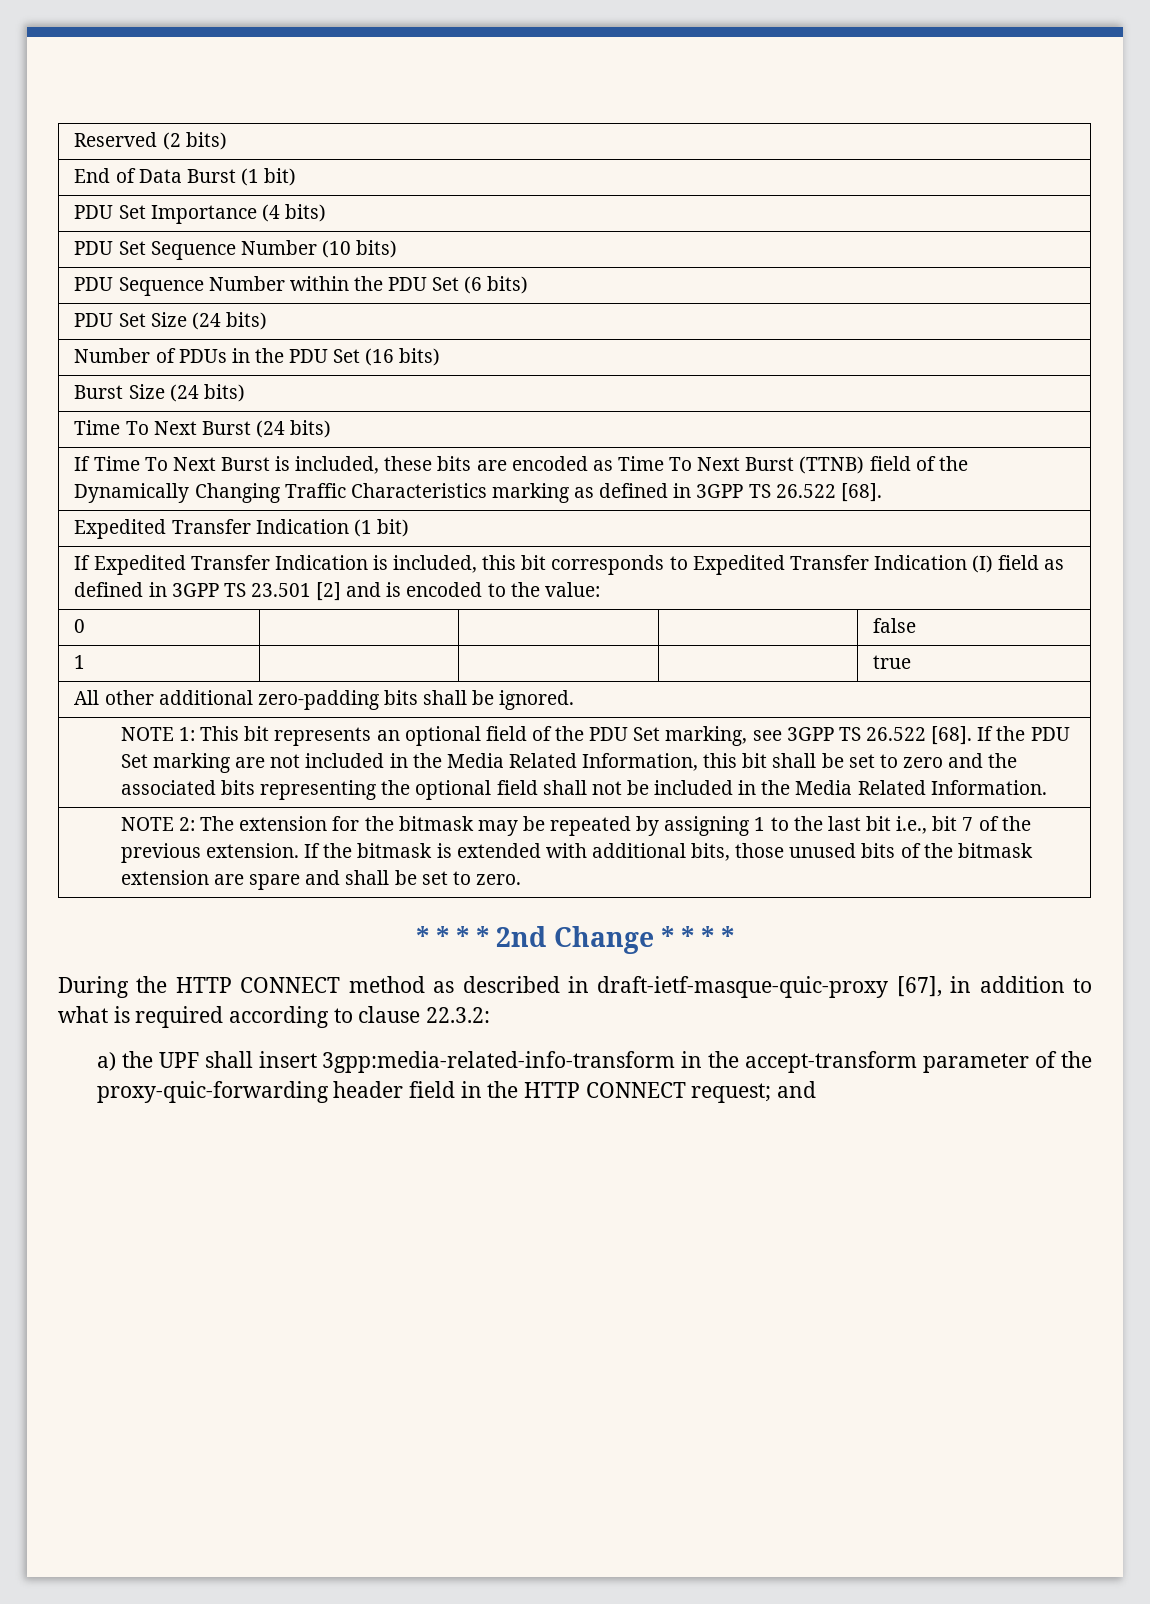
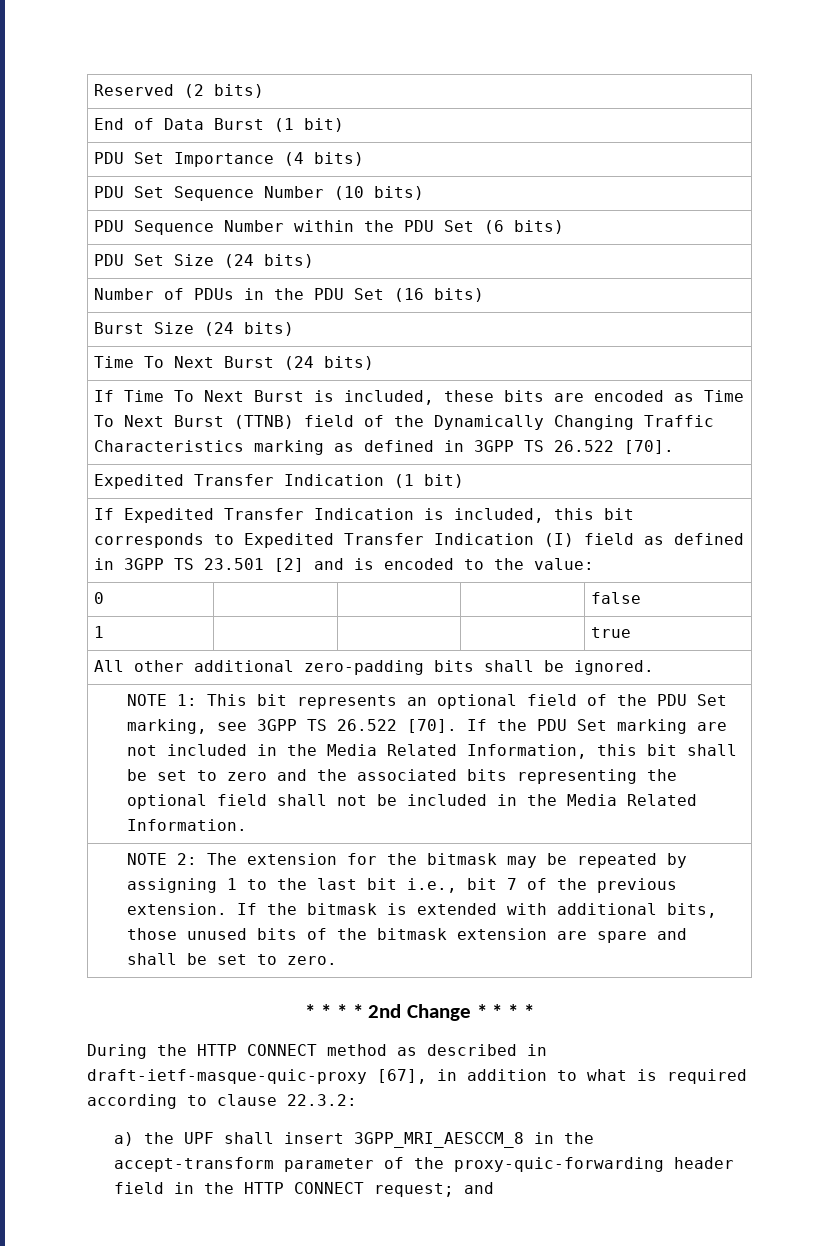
[840,483,882,502] [68]. -> [624,440,675,454] [70].
[931,726,973,745] [68]. -> [406,719,457,733] [70].
[322,1051,676,1073] 3gpp:media-related-info-transform -> [353,1132,524,1148] 3GPP_MRI_AESCCM_8

